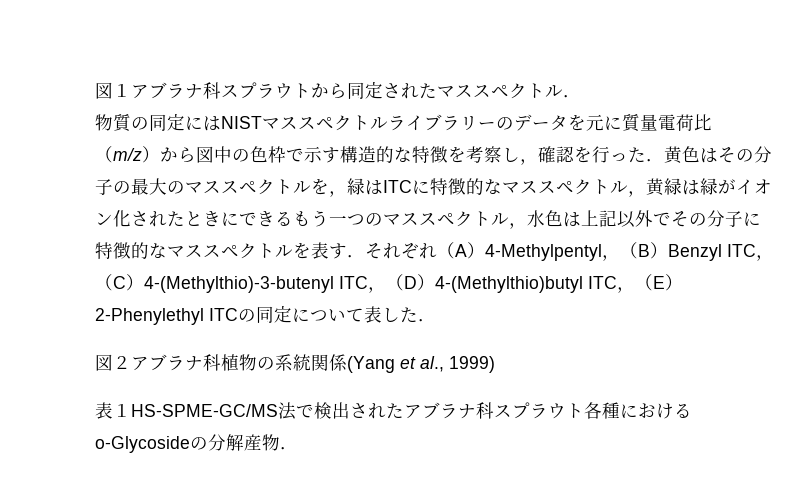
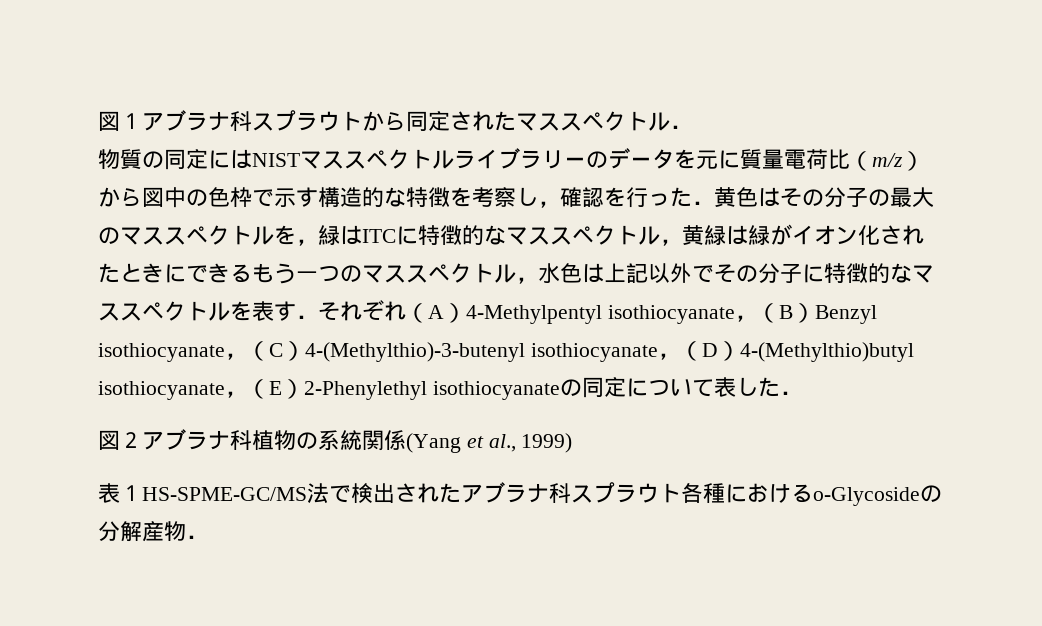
(602, 252) none -> [607,305,735,324] isothiocyanate
[727,244,756,257] ITC -> [98,343,225,362] isothiocyanate
[339,276,368,289] ITC -> [530,343,658,362] isothiocyanate
[588,276,617,289] ITC -> [98,381,225,400] isothiocyanate
[209,308,238,321] ITC -> [432,381,560,400] isothiocyanate

